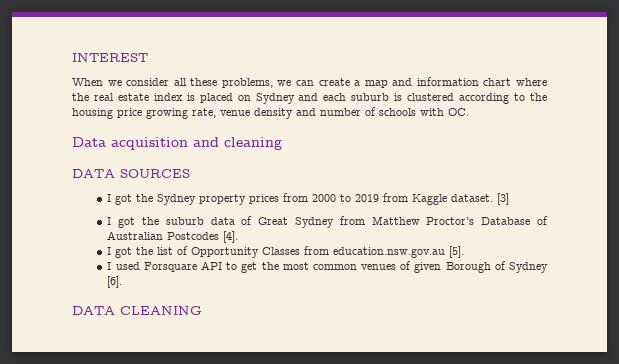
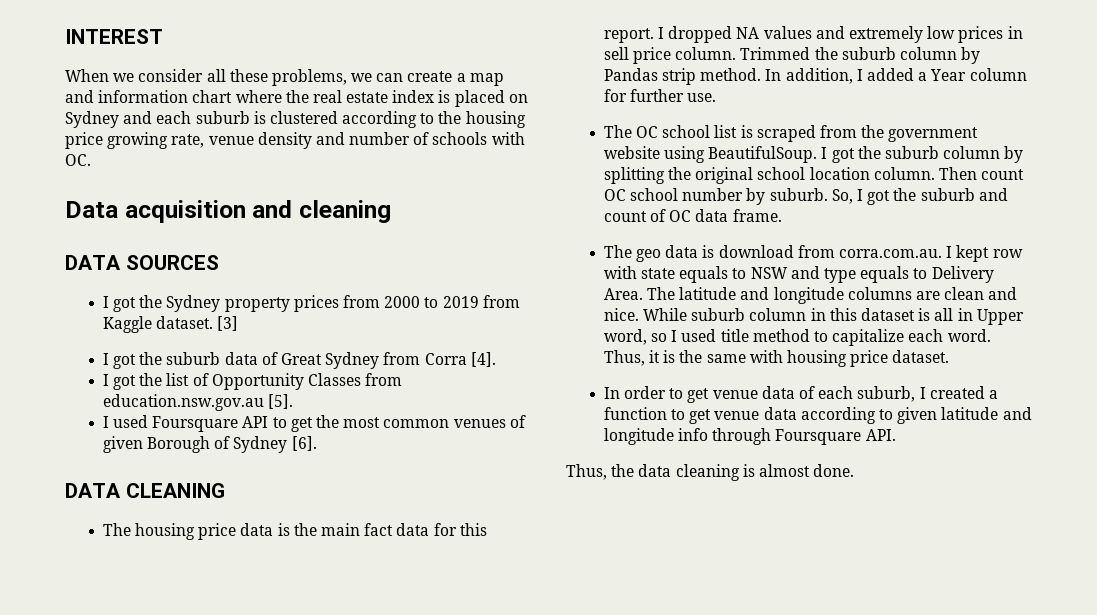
[371,216,549,225] [107,231,220,240] Matthew Proctor’s Database of Australian Postcodes -> [424,353,467,365] Corra
[143,262,197,272] Forsquare -> [152,416,239,432] Foursquare
(202, 310) none -> [102,523,487,540] [603,26,1023,43] [603,47,981,64] [603,68,1027,85] [603,89,717,102] [603,125,979,142] [603,146,1024,163] [603,167,1025,184] [603,188,1008,205] [603,209,782,222] [603,245,1023,262] [603,266,994,283] [603,287,1018,304] [603,308,1024,325] [603,329,991,346] [603,350,950,367] [603,386,998,403] [603,407,1032,424] [603,428,896,445] [566,464,855,481] // The housing price data is the main fact data for this report. I dropped NA values and extremely low prices in sell price column. Trimmed the suburb column by Pandas strip method. In addition, I added a Year column for further use. // The OC school list is scraped from the government website using BeautifulSoup. I got the suburb column by splitting the original school location column. Then count OC school number by suburb. So, I got the suburb and count of OC data frame. // The geo data is download from corra.com.au. I kept row with state equals to NSW and type equals to Delivery Area. The latitude and longitude columns are clean and nice. While suburb column in this dataset is all in Upper word, so I used title method to capitalize each word. Thus, it is the same with housing price dataset. // In order to get venue data of each suburb, I created a function to get venue data according to given latitude and longitude info through Foursquare API. // Thus, the data cleaning is almost done.

